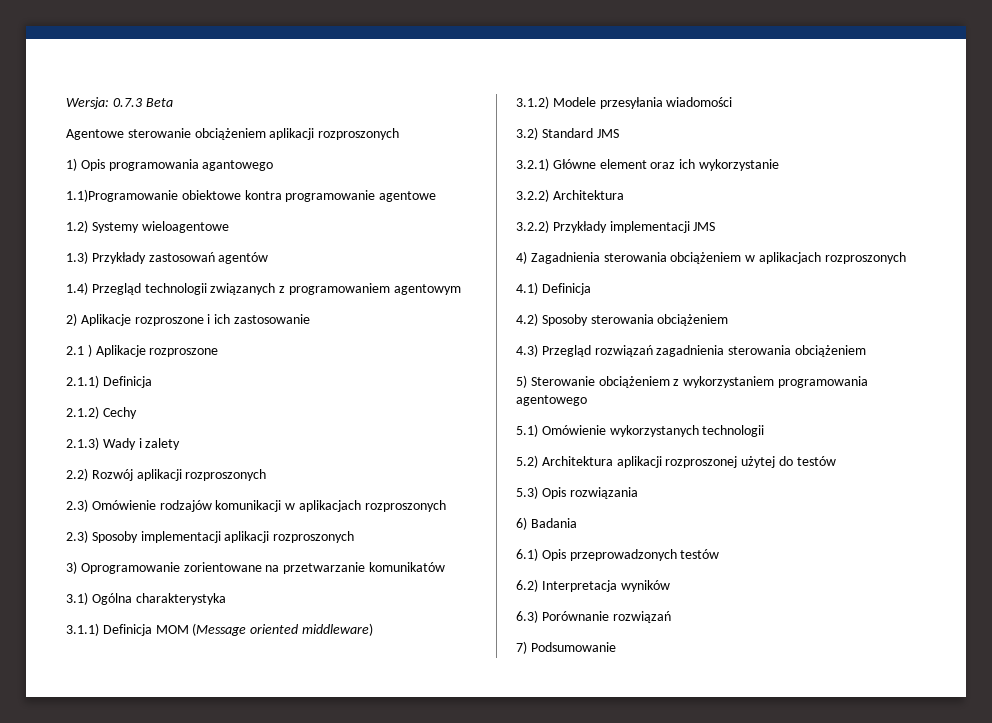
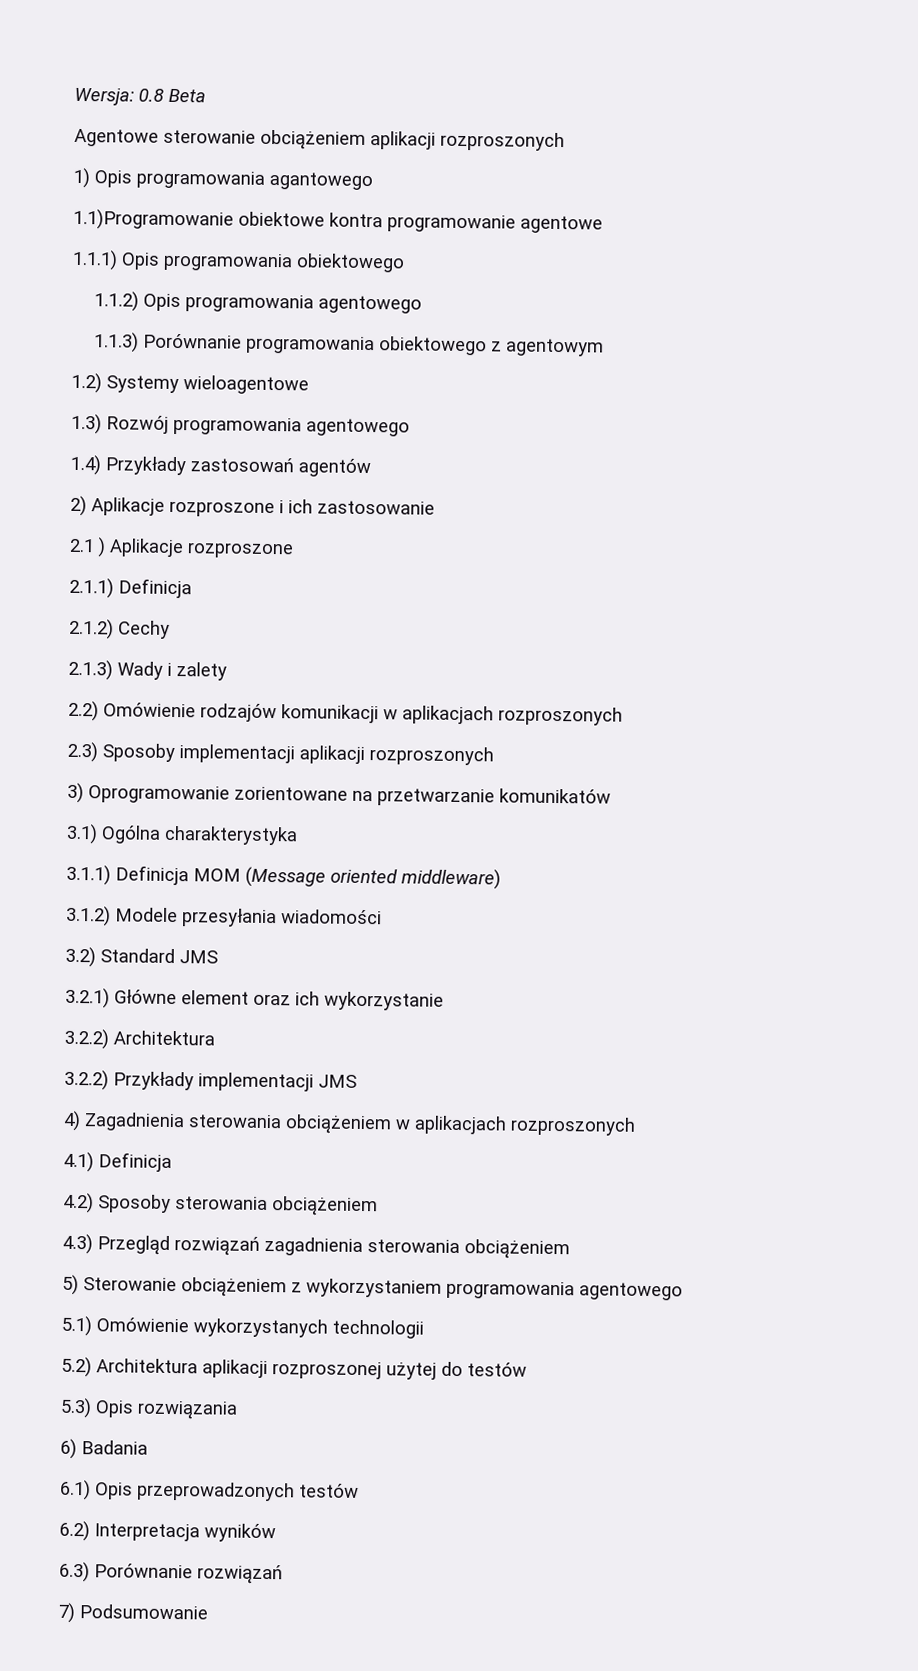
[112,98,143,107] 0.7.3 -> [138,88,164,102] 0.8
(437, 196) none -> [72,249,405,273] [93,291,422,314] [93,332,604,357] // 1.1.1) Opis programowania obiektowego // 1.1.2) Opis programowania agentowego // 1.1.3) Porównanie programowania obiektowego z agentowym
(88, 257) none -> [106,415,410,437] [70,454,101,476] Rozwój programowania agentowego // 1.4)
[66,282,461,295] // 1.4) Przegląd technologii związanych z programowaniem agentowym -> (371, 468) none
[91,469,267,481] [66,499,88,512] Rozwój aplikacji rozproszonych // 2.3) -> (99, 711) none

